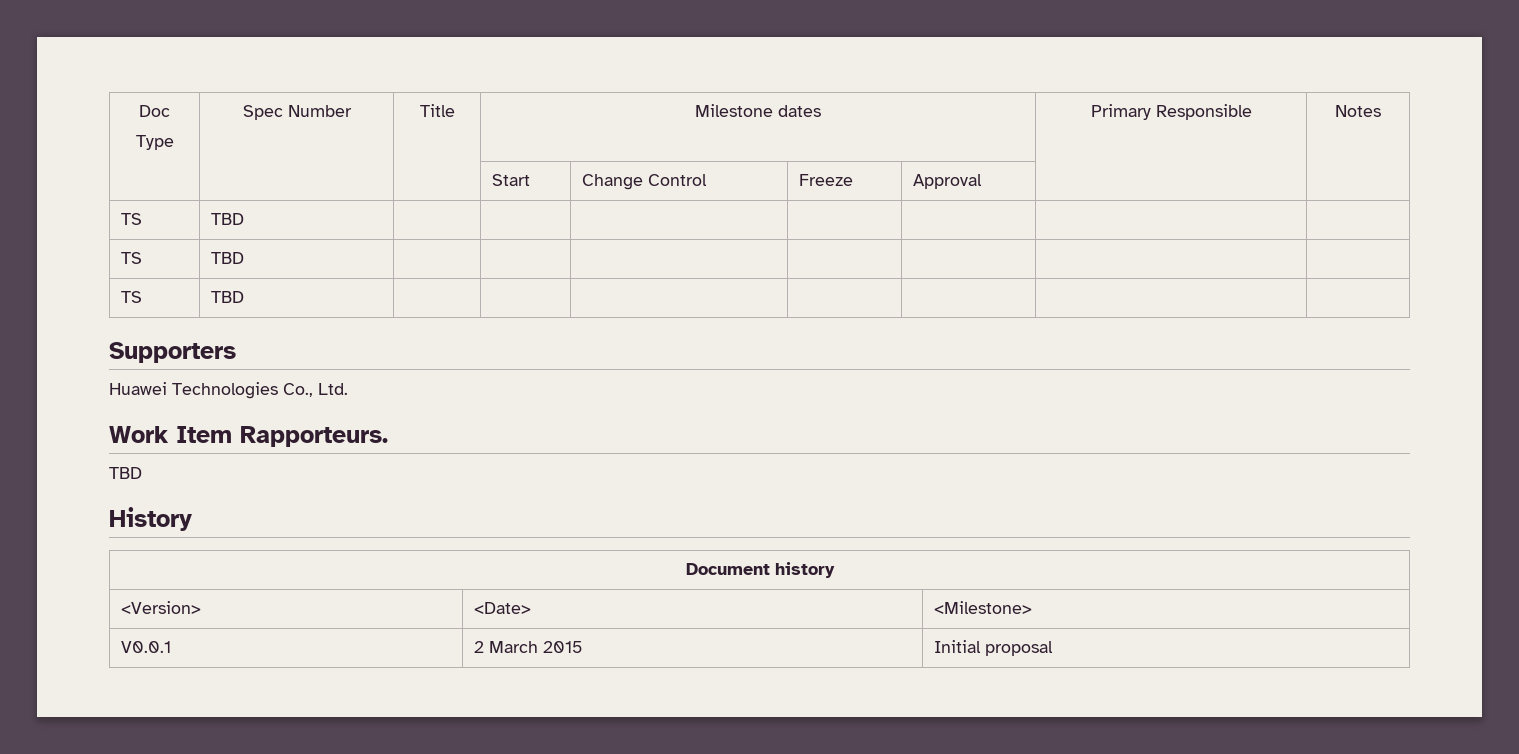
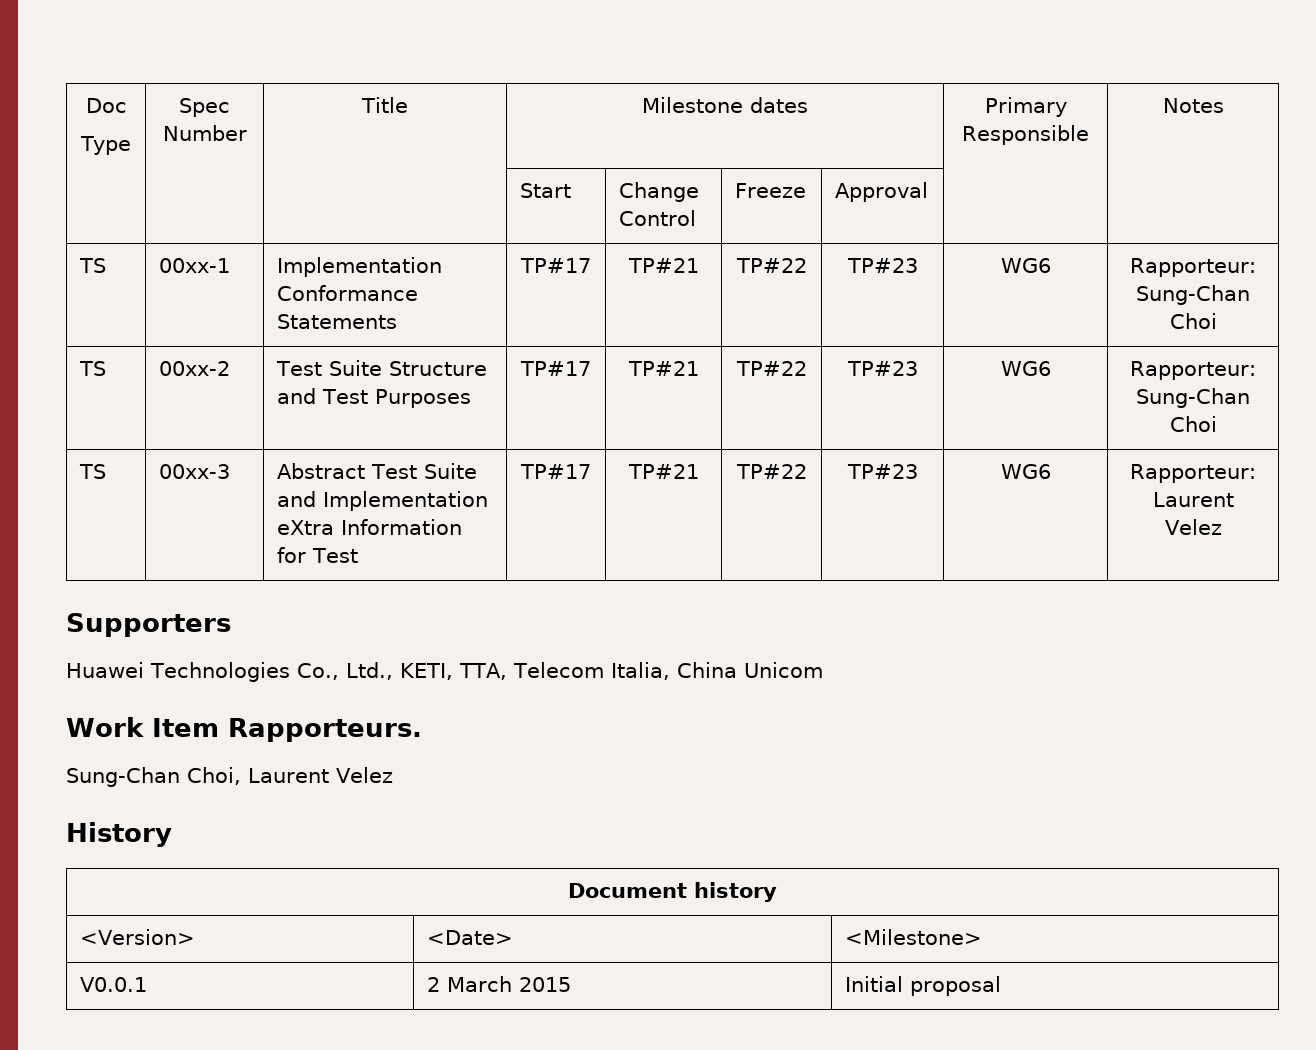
[210,213,244,225] [120,252,142,264] [210,252,244,264] [120,291,142,303] [210,291,244,303] [109,342,236,363] [109,382,348,399] TBD | | | | | | | // TS | TBD | | | | | | | // TS | TBD | | | | | | | // Supporters // Huawei Technologies Co., Ltd. -> [158,258,230,273] [276,257,442,277] [276,285,418,301] [276,314,397,329] [520,258,591,273] [627,258,699,273] [735,258,807,273] [846,258,918,273] [1000,258,1051,273] [1130,258,1256,277] [1136,285,1250,305] [1169,313,1217,329] [78,361,106,376] [158,361,230,376] [275,360,487,376] [276,388,471,408] [520,361,591,376] [627,361,699,376] [735,361,807,376] [846,361,918,376] [1000,361,1051,376] [1130,361,1256,380] [1136,388,1250,408] [1169,416,1217,432] [78,464,106,479] [158,464,230,479] [276,463,477,479] [276,491,488,511] [276,519,462,535] [276,547,358,563] [520,464,591,479] [627,464,699,479] [735,464,807,479] [846,464,918,479] [1000,464,1051,479] [1130,464,1256,483] [1152,492,1234,507] [1164,519,1222,535] [66,613,231,637] [66,662,823,682] 00xx-1 | Implementation Conformance Statements | TP#17 | TP#21 | TP#22 | TP#23 | WG6 | Rapporteur: Sung-Chan Choi // TS | 00xx-2 | Test Suite Structure and Test Purposes | TP#17 | TP#21 | TP#22 | TP#23 | WG6 | Rapporteur: Sung-Chan Choi // TS | 00xx-3 | Abstract Test Suite and Implementation eXtra Information for Test | TP#17 | TP#21 | TP#22 | TP#23 | WG6 | Rapporteur: Laurent Velez // Supporters // Huawei Technologies Co., Ltd., KETI, TTA, Telecom Italia, China Unicom
[109,467,142,479] TBD -> [66,767,393,787] Sung-Chan Choi, Laurent Velez

